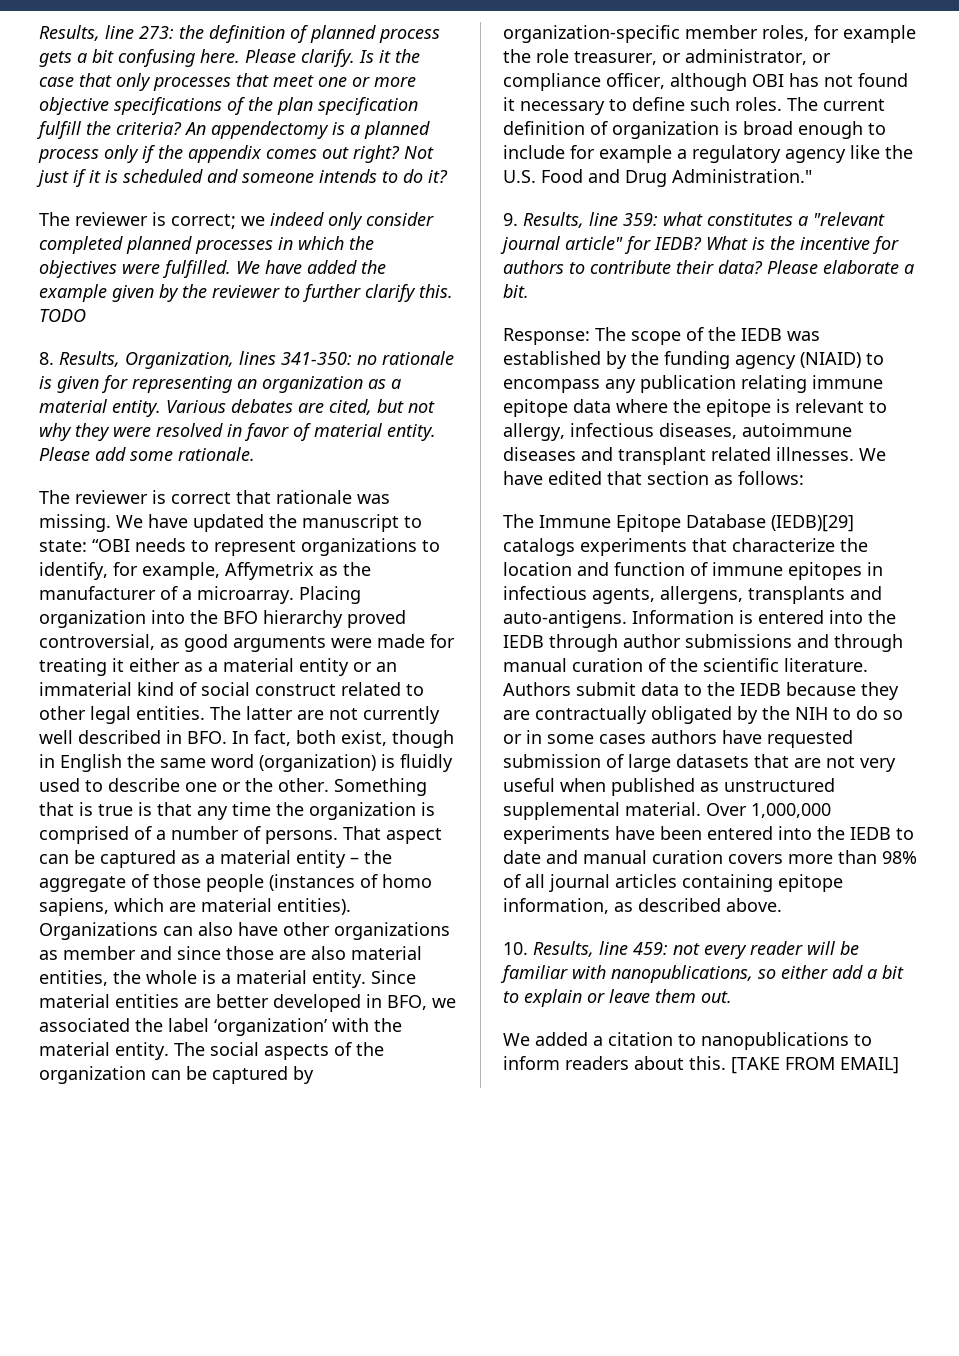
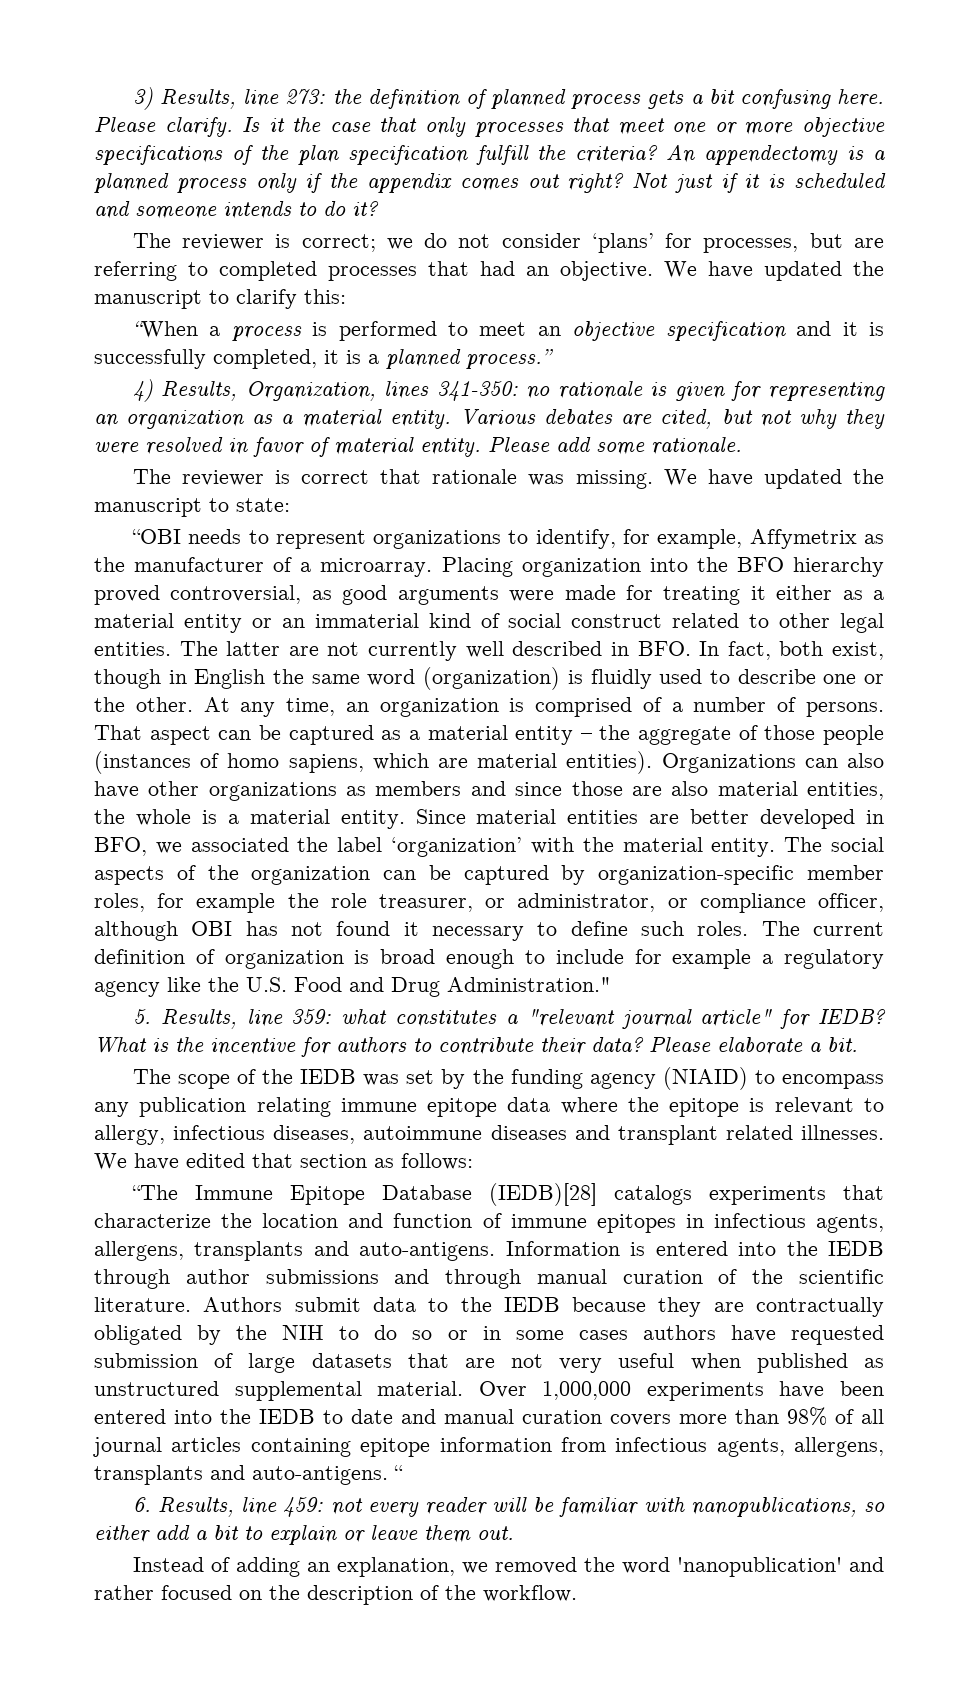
(39, 33) none -> [132,87,153,110] 3)
[270,212,434,230] [39,236,374,254] [39,260,386,278] [39,284,453,302] [39,309,86,322] [39,352,54,365] indeed only consider completed planned processes in which the objectives were fulfilled. We have added the example given by the reviewer to further clarify this. TODO // 8. -> [424,233,884,253] [94,261,884,281] [94,289,346,309] [132,321,884,341] [94,349,553,369] [132,379,153,402] do not consider ‘plans’ for processes, but are referring to completed processes that had an objective. We have updated the manuscript to clarify this: // “When a process is performed to meet an objective specification and it is successfully completed, it is a planned process.” // 4)
(87, 546) none -> (290, 505) //
[334,778,427,796] [39,802,304,820] Something that is true is that any time the -> [203,697,369,717] At any time, an
[63,946,136,960] member -> [375,781,462,796] members
[503,213,518,226] 9. -> [132,1009,151,1024] 5.
[503,328,590,345] Response: -> (858, 1045) none
[503,351,601,365] established -> [406,1070,435,1084] set
[503,514,534,528] The -> [131,1185,178,1200] “The
[771,515,854,532] (IEDB)[29] -> [488,1183,597,1206] (IEDB)[28]
[503,898,782,914] [503,942,528,955] information, as described above. // 10. -> [439,1437,884,1457] [94,1465,403,1485] [132,1497,151,1512] information from infectious agents, allergens, transplants and auto-antigens. “ // 6.
[503,1032,872,1050] [503,1056,899,1074] We added a citation to nanopublications to inform readers about this. [TAKE FROM EMAIL] -> [132,1557,884,1577] [94,1585,577,1605] Instead of adding an explanation, we removed the word 'nanopublication' and rather focused on the description of the workflow.

